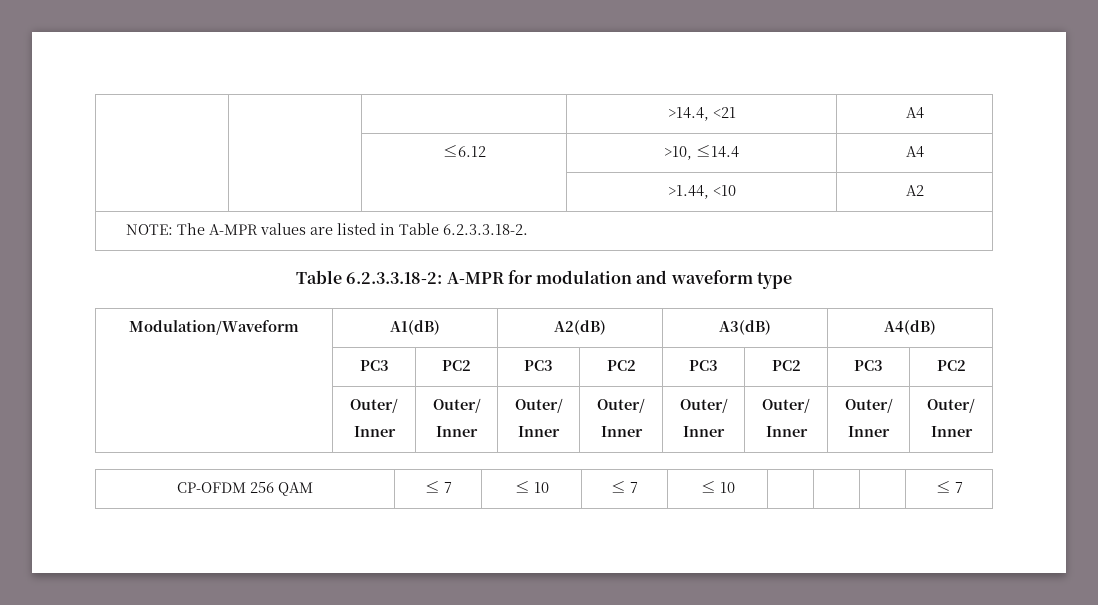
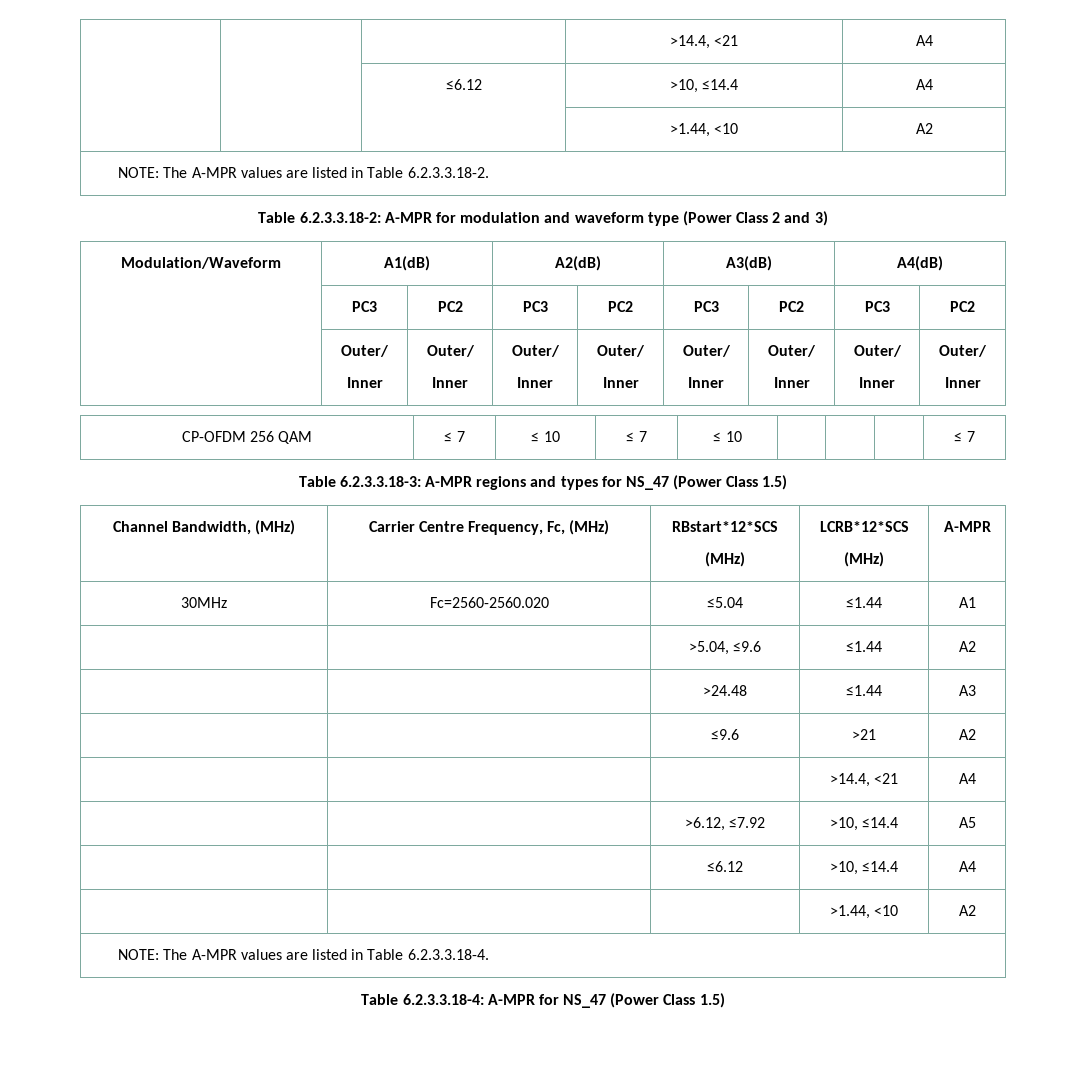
(793, 280) none -> [682,211,828,226] (Power Class 2 and 3)
(963, 487) none -> [298,475,788,490] [112,520,296,535] [368,520,610,535] [672,521,778,532] [705,552,745,567] [819,521,909,532] [844,552,884,567] [943,521,991,532] [181,597,227,608] [429,597,549,608] [707,597,743,608] [846,597,882,608] [958,597,976,608] [688,641,762,655] [846,641,882,652] [958,641,976,652] [703,685,747,696] [846,685,882,696] [958,685,976,696] [711,729,739,740] [852,729,876,740] [958,729,976,740] [829,773,899,787] [958,773,976,784] [684,817,766,831] [829,817,899,831] [958,817,976,828] [707,861,743,872] [829,861,899,875] [958,861,976,872] [829,905,899,919] [958,905,976,916] [118,949,489,960] [361,993,725,1008] // Table 6.2.3.3.18-3: A-MPR regions and types for NS_47 (Power Class 1.5) // Channel Bandwidth, (MHz) | Carrier Centre Frequency, Fc, (MHz) | RBstart*12*SCS // (MHz) | LCRB*12*SCS // (MHz) | A-MPR // 30MHz | Fc=2560-2560.020 | ≤5.04 | ≤1.44 | A1 // | | >5.04, ≤9.6 | ≤1.44 | A2 // | | >24.48 | ≤1.44 | A3 // | | ≤9.6 | >21 | A2 // | | | >14.4, <21 | A4 // | | >6.12, ≤7.92 | >10, ≤14.4 | A5 // | | ≤6.12 | >10, ≤14.4 | A4 // | | | >1.44, <10 | A2 // NOTE: The A-MPR values are listed in Table 6.2.3.3.18-4. // Table 6.2.3.3.18-4: A-MPR for NS_47 (Power Class 1.5)

